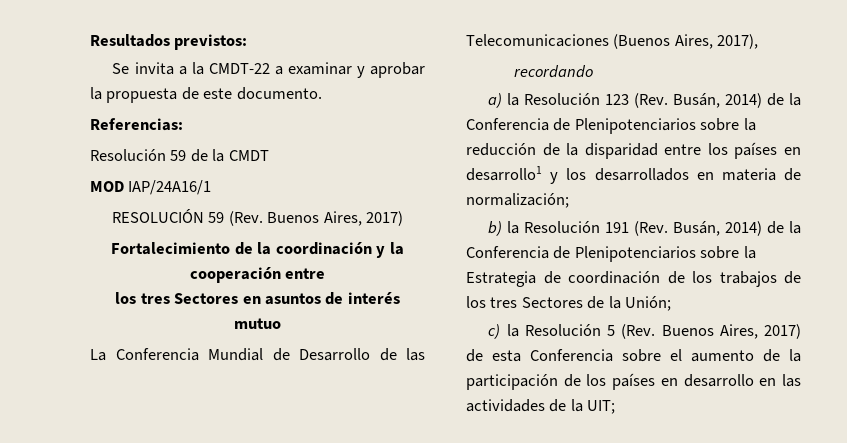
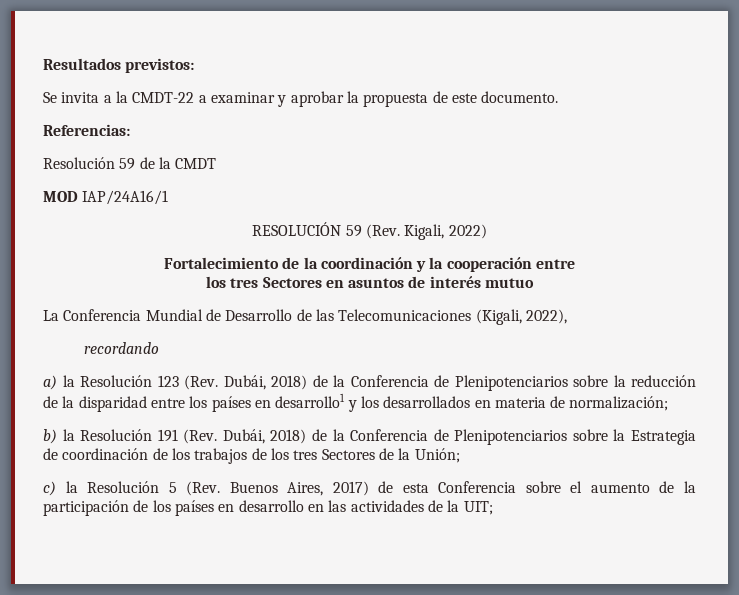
[267,211,404,226] Buenos Aires, 2017) -> [404,224,487,240] Kigali, 2022)
[613,34,759,49] (Buenos Aires, 2017), -> [475,309,567,325] (Kigali, 2022),
[673,93,763,108] Busán, 2014) -> [223,375,307,390] Dubái, 2018)
[673,221,763,236] Busán, 2014) -> [222,429,307,444] Dubái, 2018)

